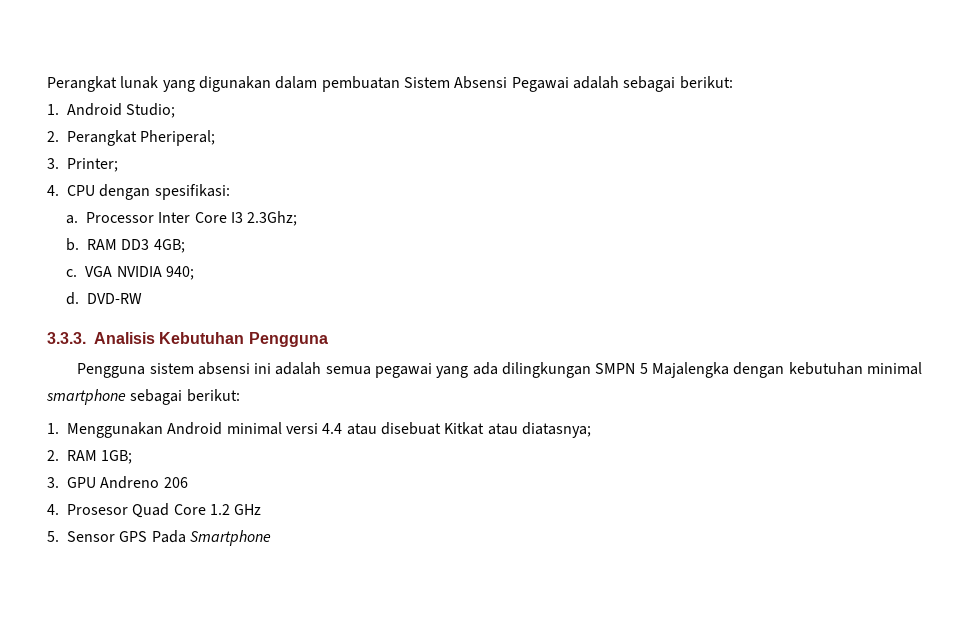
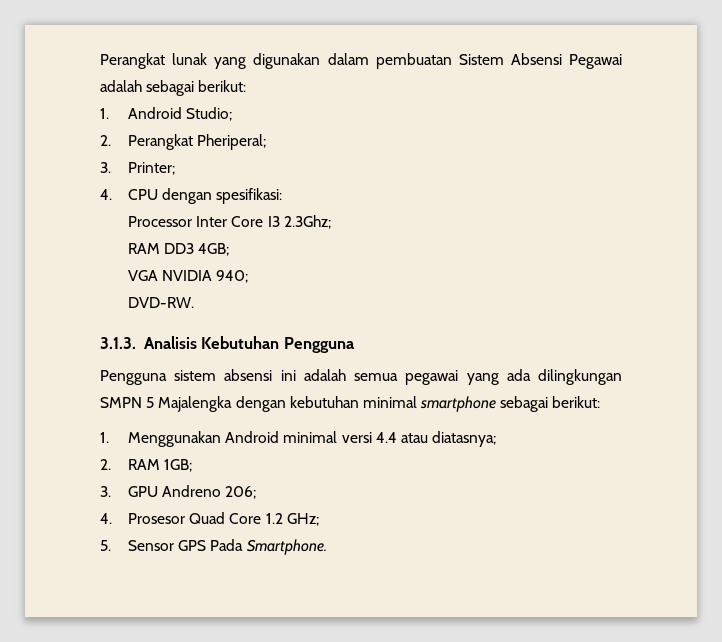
[66,215,79,224] a. -> (283, 196) none
[66,238,80,251] b. -> (331, 222) none
[66,269,78,277] c. -> (230, 249) none
[66,292,143,305] [47,332,86,344] d. DVD-RW // 3.3.3. -> [128,297,195,308] [100,337,136,349] DVD-RW. // 3.1.3.
[380,422,518,435] disebuat Kitkat atau -> (429, 438) none
[163,477,188,488] 206 -> [225,486,257,499] 206;
[234,504,262,515] GHz -> [286,513,319,526] GHz;
[189,530,271,546] Smartphone -> [246,539,327,555] Smartphone.

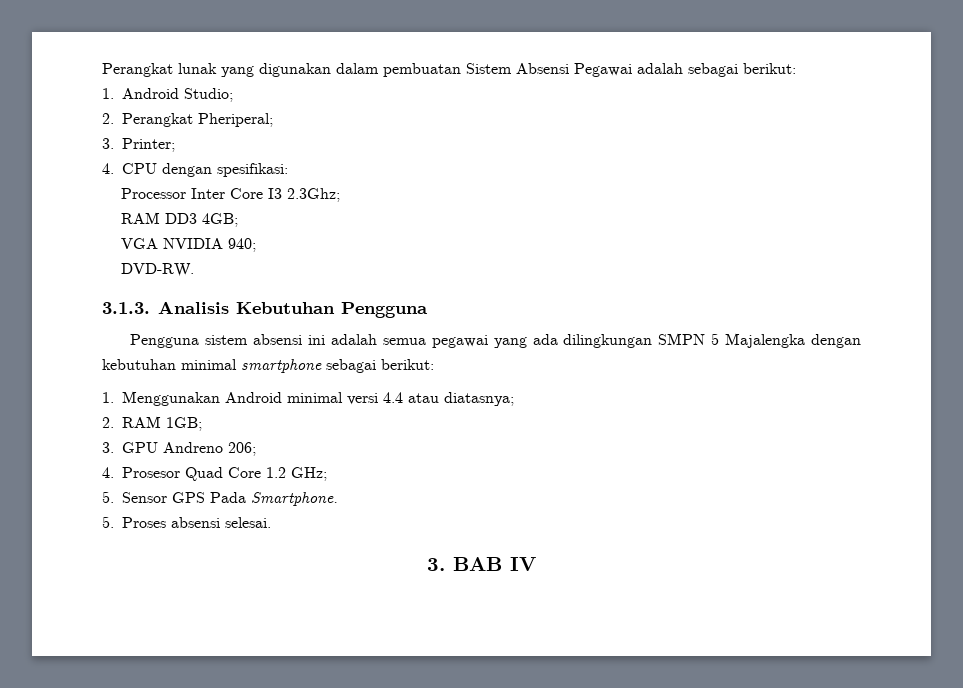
(327, 547) none -> [102,516,271,528] [427,557,536,571] // 5. Proses absensi selesai. // 3. BAB IV

